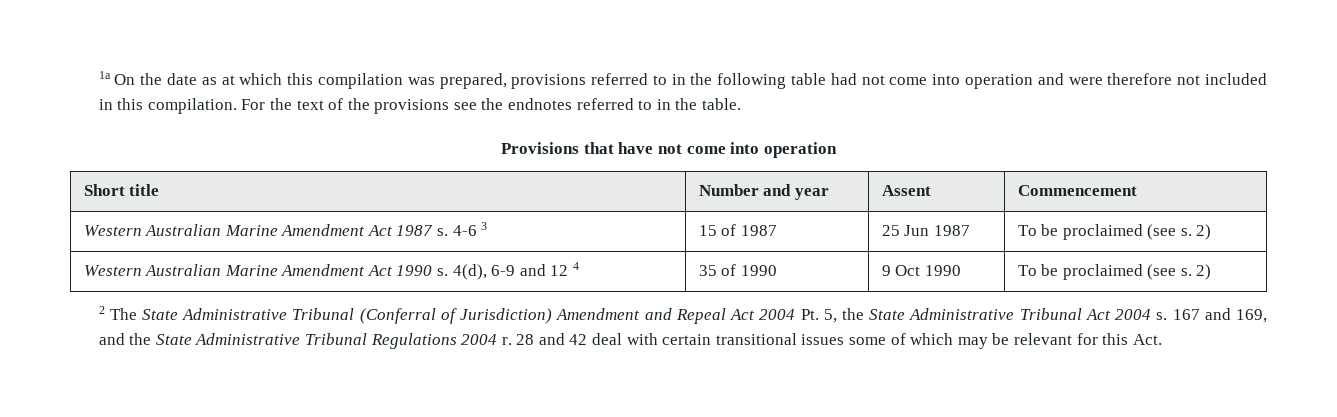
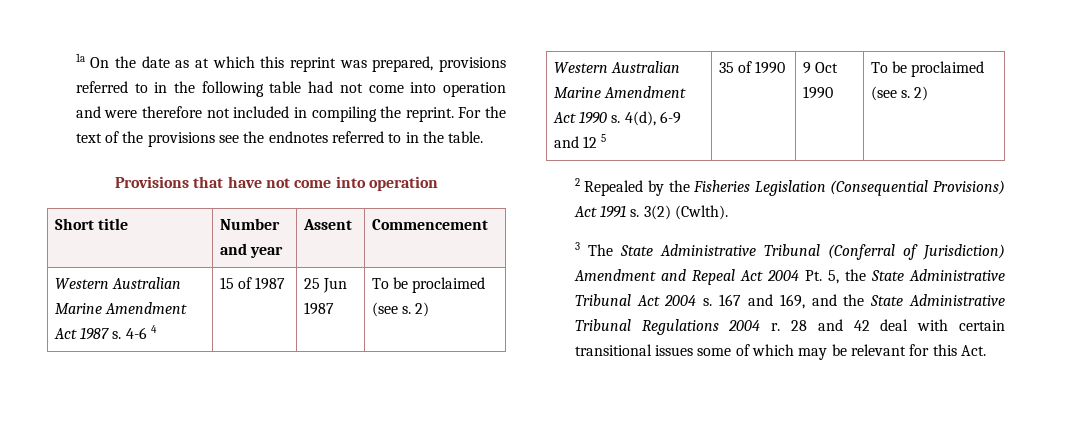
[317,73,403,89] compilation -> [290,57,337,72] reprint
[117,98,237,114] this compilation. -> [311,106,454,122] compiling the reprint.
[481,222,488,230] 3 -> [150,325,157,333] 4
[573,262,580,270] 4 -> [601,134,607,142] 5
(105, 310) none -> [584,180,1005,196] [573,205,729,220] [574,242,580,250] Repealed by the Fisheries Legislation (Consequential Provisions) Act 1991 s. 3(2) (Cwlth). // 3

